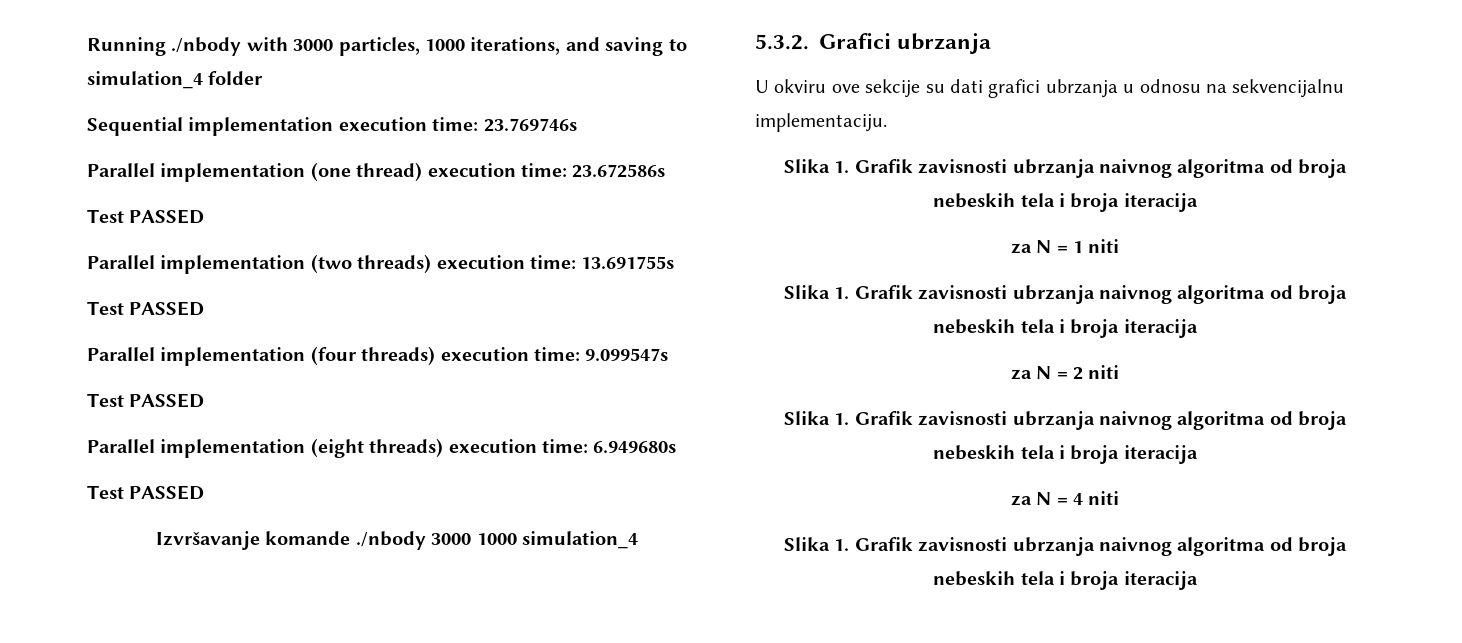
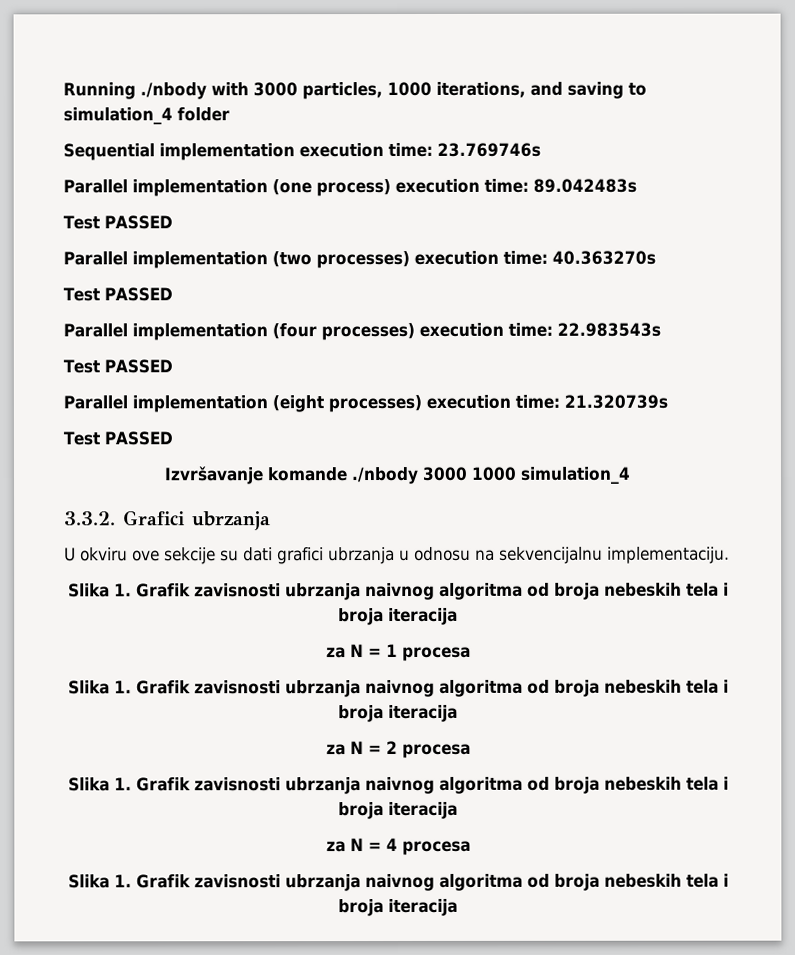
[356,162,666,182] thread) execution time: 23.672586s -> [316,178,637,197] process) execution time: 89.042483s
[357,254,675,274] threads) execution time: 13.691755s -> [316,250,656,269] processes) execution time: 40.363270s
[361,346,669,366] threads) execution time: 9.099547s -> [321,322,661,341] processes) execution time: 22.983543s
[369,438,677,458] threads) execution time: 6.949680s -> [328,394,668,413] processes) execution time: 21.320739s
[755,34,809,50] 5.3.2. -> [64,511,116,526] 3.3.2.
[1088,239,1120,253] niti -> [401,646,471,661] procesa
[1088,365,1120,379] niti -> [401,743,471,758] procesa
[1088,491,1120,505] niti -> [401,840,471,855] procesa

